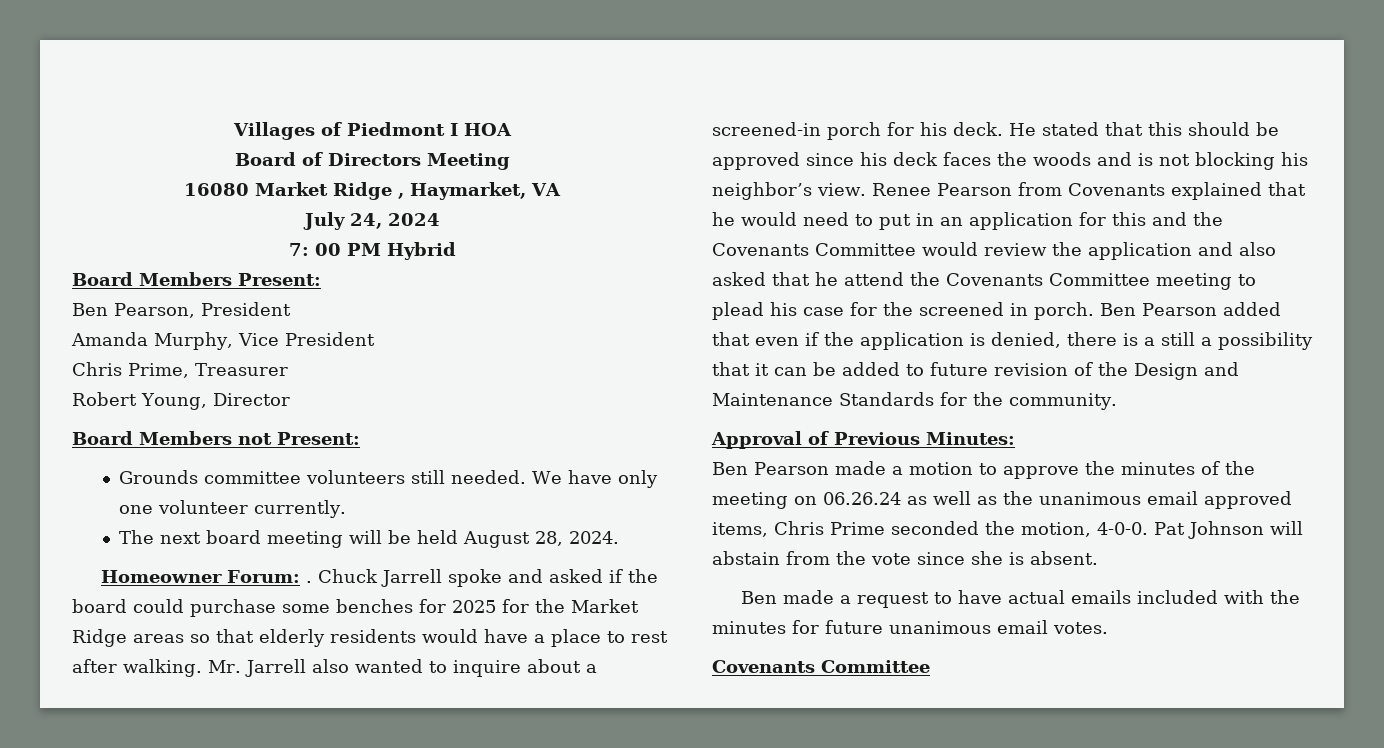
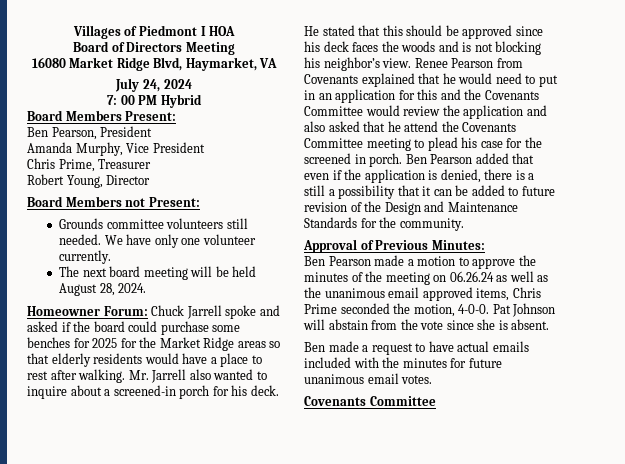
[398,193,405,199] , -> [153,57,183,71] Blvd,
[306,581,313,583] . -> (148, 311) none

